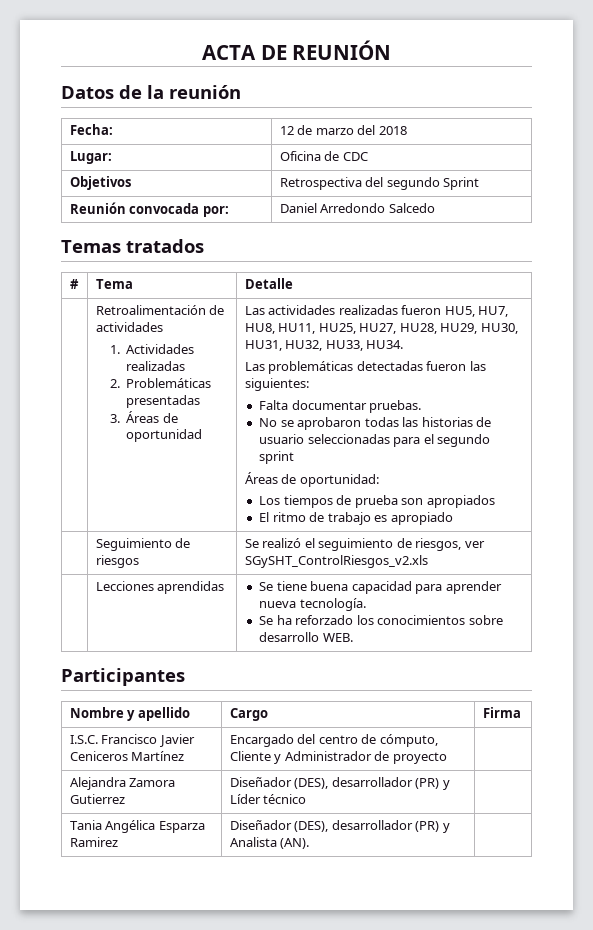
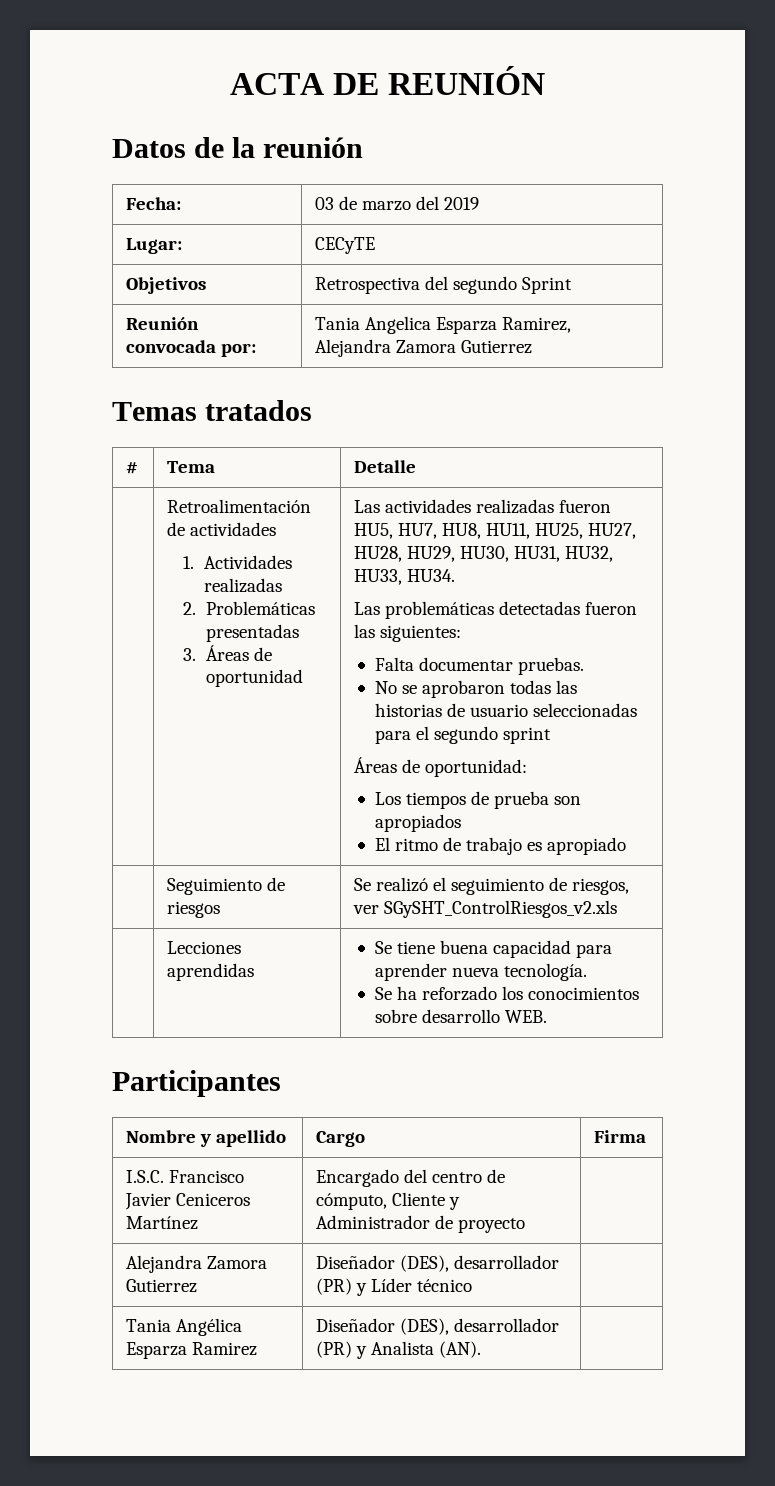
[279,126,294,135] 12 -> [315,197,335,210] 03
[378,126,407,135] 2018 -> [444,197,480,210] 2019
[279,151,368,161] Oficina de CDC -> [315,237,376,254] CECyTE
[279,203,435,213] Daniel Arredondo Salcedo -> [315,316,572,334] [315,339,533,357] Tania Angelica Esparza Ramirez, Alejandra Zamora Gutierrez

